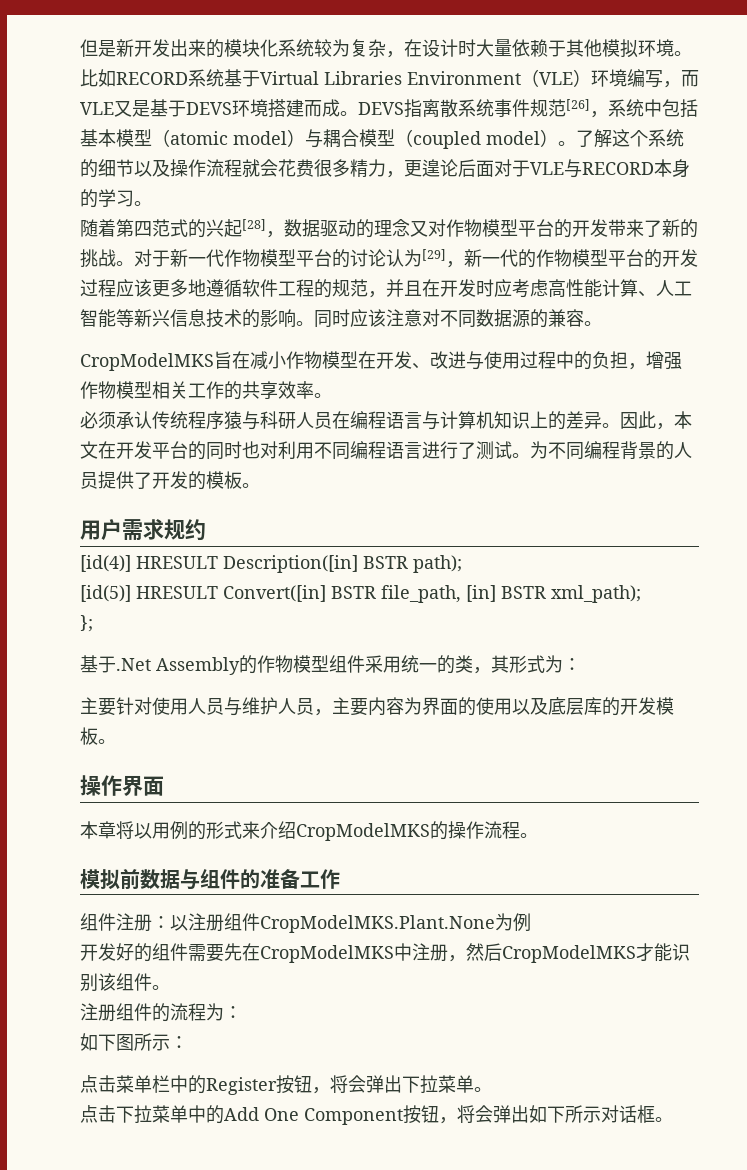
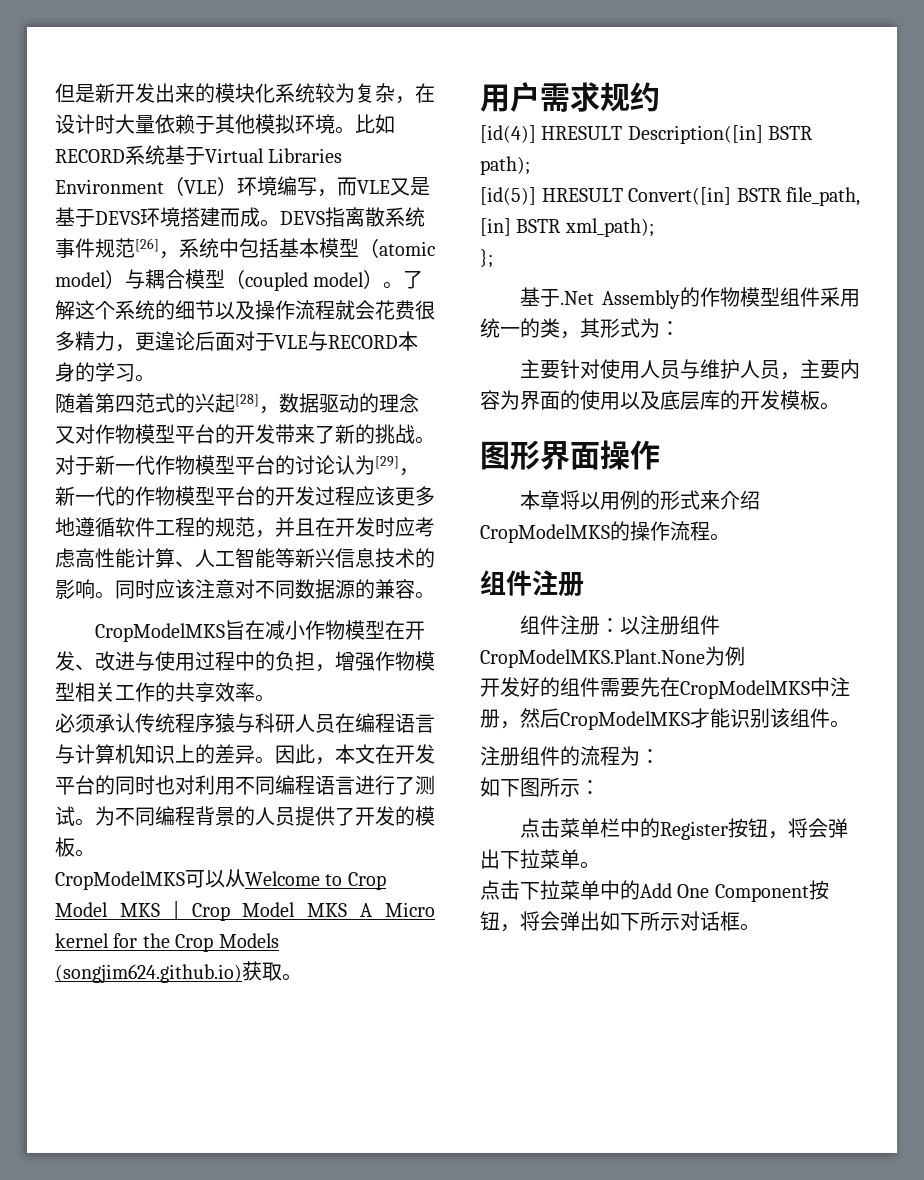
(260, 485) none -> [55,869,386,890] [55,901,435,921] [55,933,279,952] [55,961,302,983] // CropModelMKS可以从Welcome to Crop Model MKS | Crop Model MKS A Micro kernel for the Crop Models (songjim624.github.io)获取。
[80,775,164,796] 操作界面 -> [480,440,660,470] 图形界面操作
[80,869,340,890] 模拟前数据与组件的准备工作 -> [480,570,584,597] 组件注册

